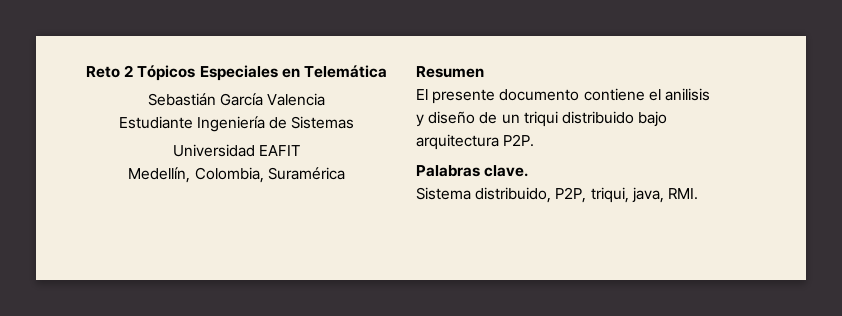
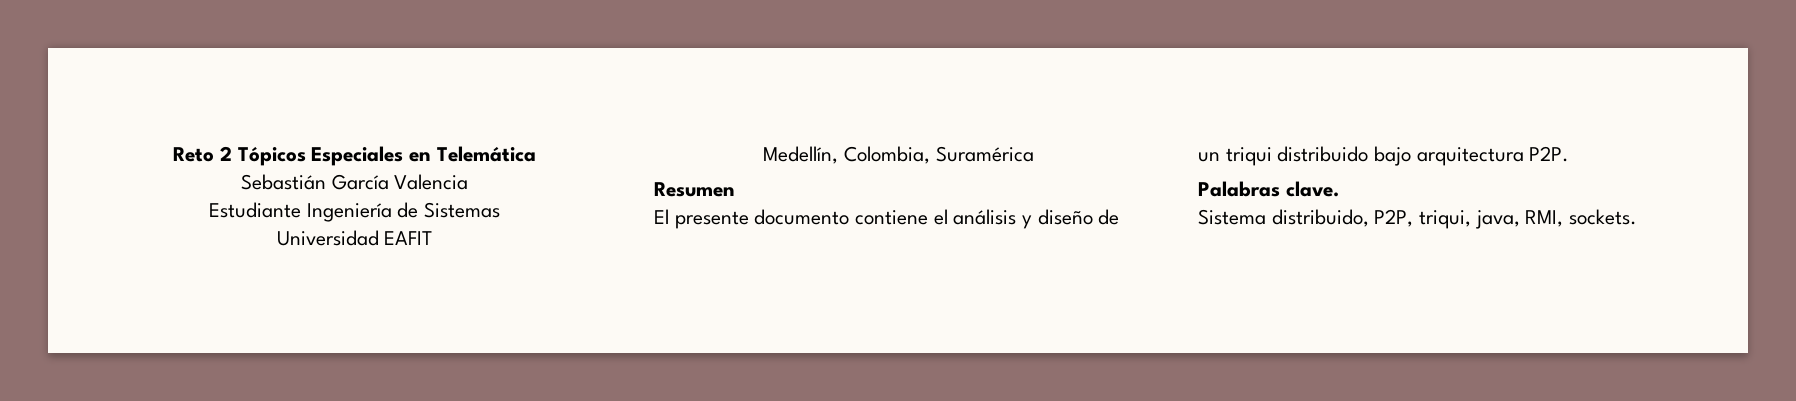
[664,88,710,101] anilisis -> [953,209,1017,225] análisis
[667,188,698,200] RMI. -> [1525,209,1638,227] RMI, sockets.

